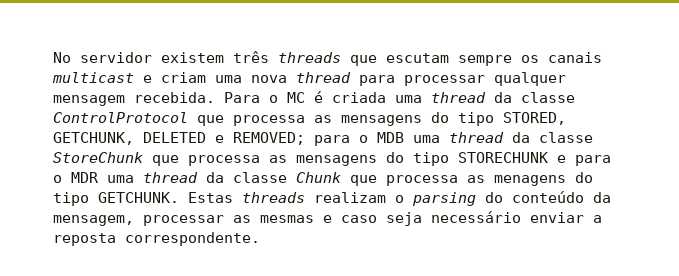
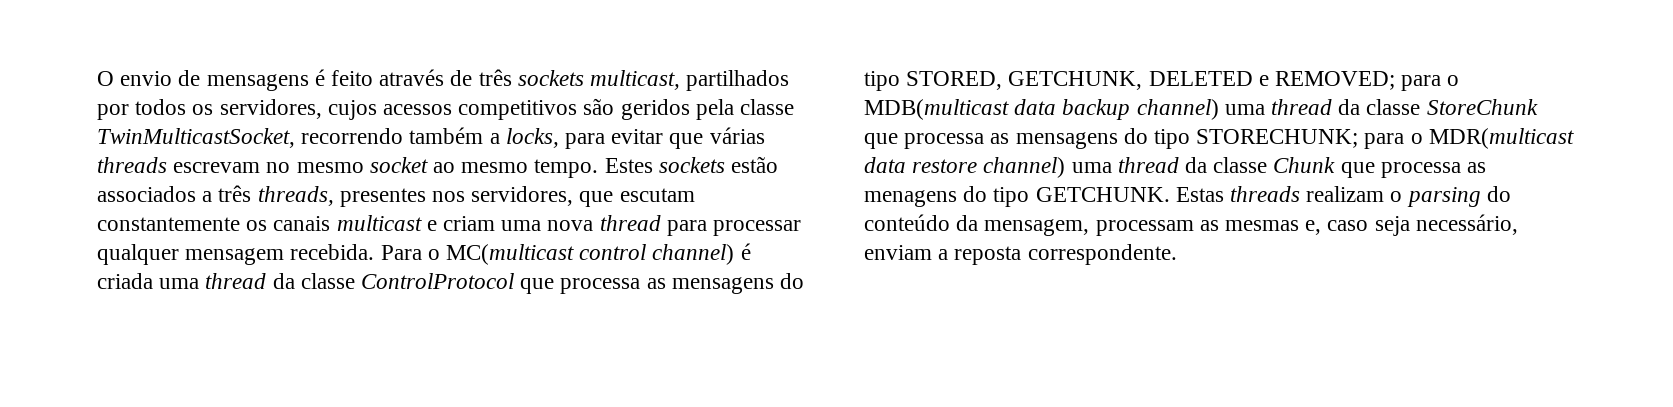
[53,51,341,63] No servidor existem três threads -> [97,69,790,91] [97,98,795,120] [97,127,765,149] [97,156,779,178] [97,185,574,207] O envio de mensagens é feito através de três sockets multicast, partilhados por todos os servidores, cujos acessos competitivos são geridos pela classe TwinMulticastSocket, recorrendo também a locks, para evitar que várias threads escrevam no mesmo socket ao mesmo tempo. Estes sockets estão associados a três threads, presentes nos servidores,
[458,55,512,66] sempre -> [97,217,240,231] constantemente
[287,92,305,103] MC -> [446,244,735,265] MC(multicast control channel)
[377,132,404,143] MDB -> [864,99,1219,120] MDB(multicast data backup channel)
[458,152,611,166] [53,172,99,183] STORECHUNK e para o MDR -> [1196,128,1574,149] [864,157,1066,178] STORECHUNK; para o MDR(multicast data restore channel)
[143,215,224,226] processar -> [1095,220,1194,236] processam
[323,215,332,223] e -> [1305,220,1322,235] e,
[431,211,584,223] necessário enviar -> [1415,214,1518,235] [864,245,932,260] necessário, enviam

